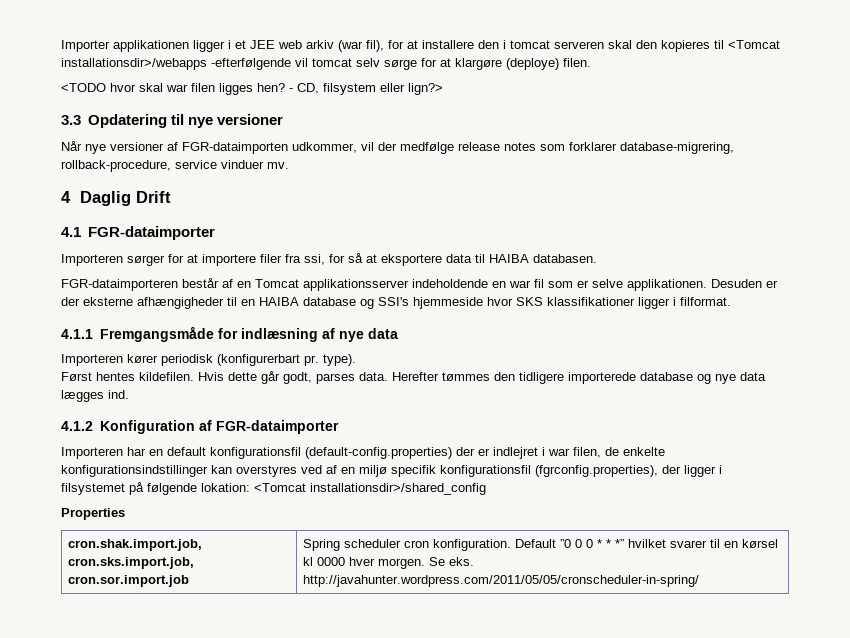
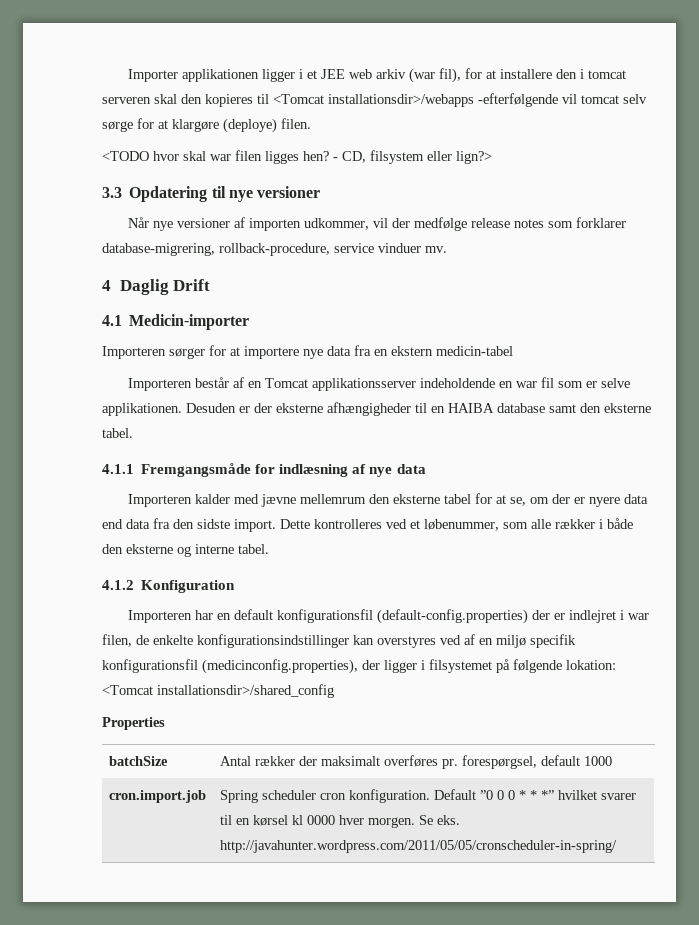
[182,142,288,154] FGR-dataimporten -> [249,218,302,231] importen
[87,226,215,240] FGR-dataimporter -> [129,314,250,330] Medicin-importer
[260,253,597,266] [61,279,178,291] filer fra ssi, for så at eksportere data til HAIBA databasen. // FGR-dataimporteren -> [303,345,513,359] [128,378,193,391] nye data fra en ekstern medicin-tabel // Importeren
[360,297,731,309] og SSI's hjemmeside hvor SKS klassifikationer ligger i filformat. -> [549,403,651,413] [102,428,133,438] samt den eksterne tabel.
[127,354,356,366] [61,371,766,384] [61,390,129,402] kører periodisk (konfigurerbart pr. type). // Først hentes kildefilen. Hvis dette går godt, parses data. Herefter tømmes den tidligere importerede database og nye data lægges ind. -> [195,493,649,507] [102,518,633,532] [102,544,269,557] kalder med jævne mellemrum den eksterne tabel for at se, om der er nyere data end data fra den sidste import. Dette kontrolleres ved et løbenummer, som alle rækker i både den eksterne og interne tabel.
[198,420,339,434] af FGR-dataimporter -> (236, 586) none
[535,465,658,477] (fgrconfig.properties), -> [202,659,358,674] (medicinconfig.properties),
[68,539,203,551] [68,557,195,569] [68,575,190,587] cron.shak.import.job, cron.sks.import.job, cron.sor.import.job -> [108,756,168,766] [219,755,612,769] [108,790,206,803] batchSize | Antal rækker der maksimalt overføres pr. forespørgsel, default 1000 // cron.import.job

